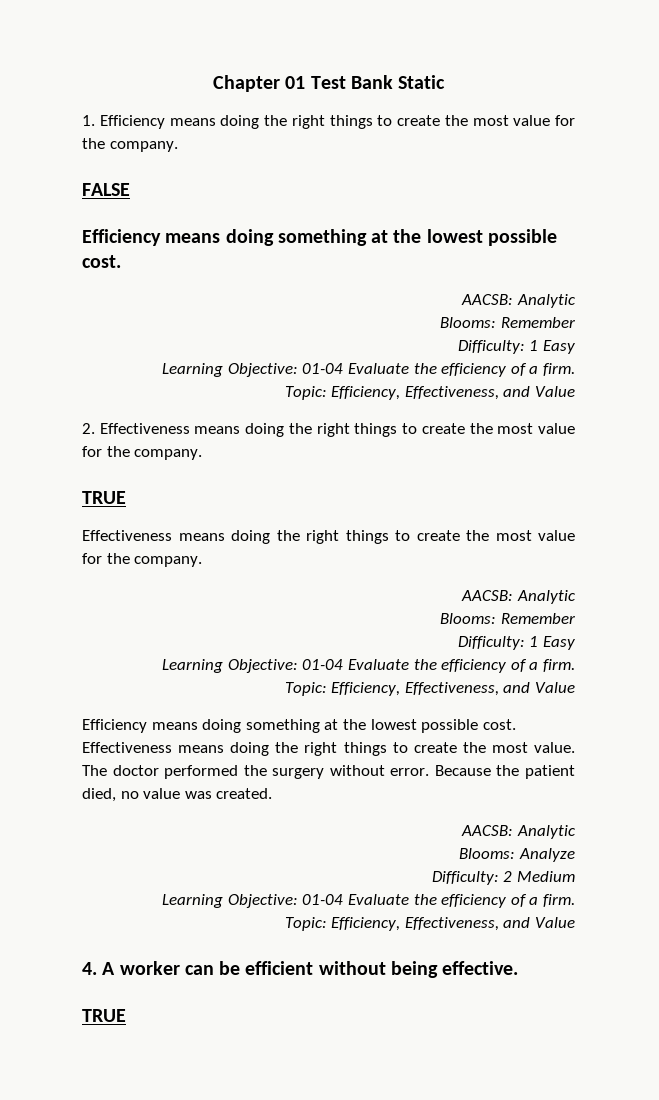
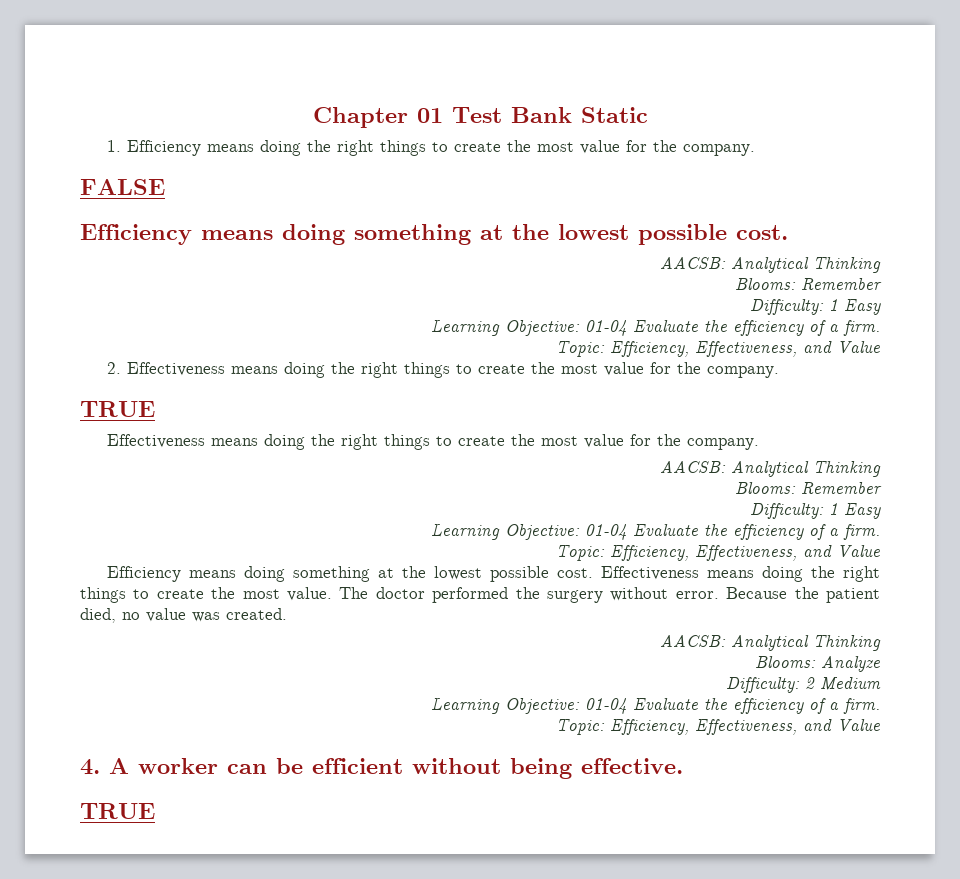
[517,294,576,308] Analytic -> [731,257,881,273] Analytical Thinking
[517,590,576,604] Analytic -> [731,461,881,477] Analytical Thinking
[517,825,576,839] Analytic -> [731,635,881,651] Analytical Thinking

